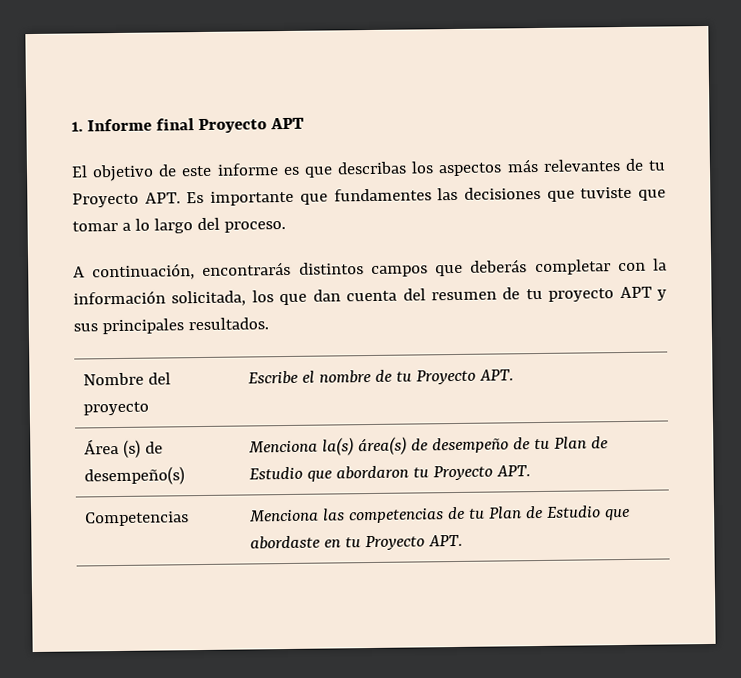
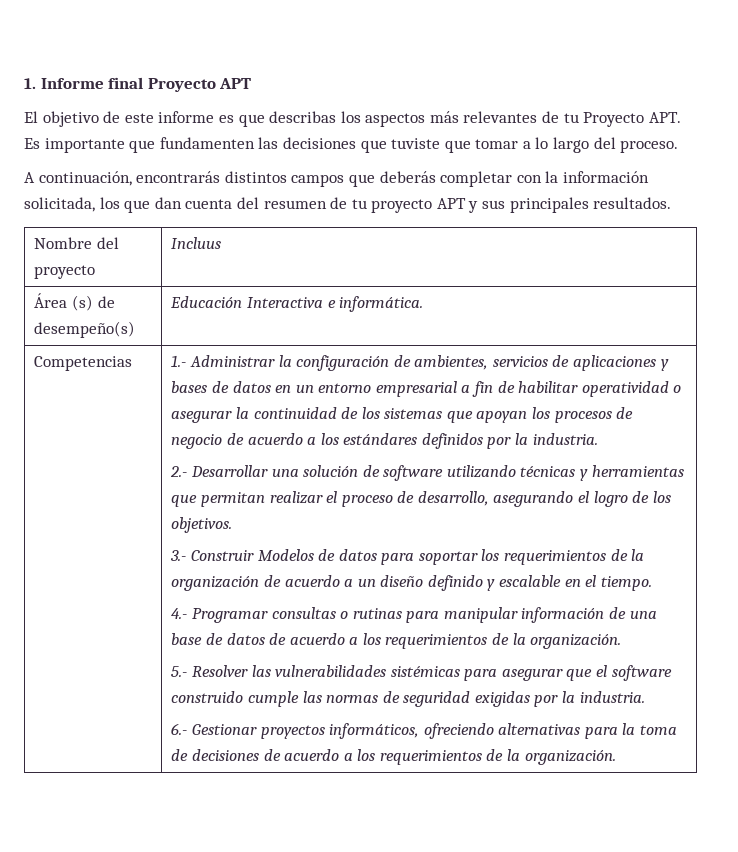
[333,188,432,202] fundamentes -> [159,137,255,149] fundamenten
[247,369,514,385] [83,439,163,458] [83,466,185,486] [247,436,608,456] [248,465,531,482] [84,511,189,527] [248,505,630,524] [249,534,463,551] Escribe el nombre de tu Proyecto APT. // Área (s) de desempeño(s) | Menciona la(s) área(s) de desempeño de tu Plan de Estudio que abordaron tu Proyecto APT. // Competencias | Menciona las competencias de tu Plan de Estudio que abordaste en tu Proyecto APT. -> [171,237,222,249] [34,293,115,311] [34,321,136,338] [170,296,424,312] [34,356,133,371] [171,355,669,371] [171,381,682,397] [171,407,634,423] [171,433,598,449] [170,465,684,481] [171,491,671,507] [171,517,233,533] [170,549,645,565] [171,575,652,591] [171,607,657,623] [171,633,622,649] [171,665,672,681] [171,691,645,707] [171,723,678,739] [171,749,616,765] Incluus // Área (s) de desempeño(s) | Educación Interactiva e informática. // Competencias | 1.- Administrar la configuración de ambientes, servicios de aplicaciones y bases de datos en un entorno empresarial a fin de habilitar operatividad o asegurar la continuidad de los sistemas que apoyan los procesos de negocio de acuerdo a los estándares definidos por la industria. // 2.- Desarrollar una solución de software utilizando técnicas y herramientas que permitan realizar el proceso de desarrollo, asegurando el logro de los objetivos. // 3.- Construir Modelos de datos para soportar los requerimientos de la organización de acuerdo a un diseño definido y escalable en el tiempo. // 4.- Programar consultas o rutinas para manipular información de una base de datos de acuerdo a los requerimientos de la organización. // 5.- Resolver las vulnerabilidades sistémicas para asegurar que el software construido cumple las normas de seguridad exigidas por la industria. // 6.- Gestionar proyectos informáticos, ofreciendo alternativas para la toma de decisiones de acuerdo a los requerimientos de la organización.

